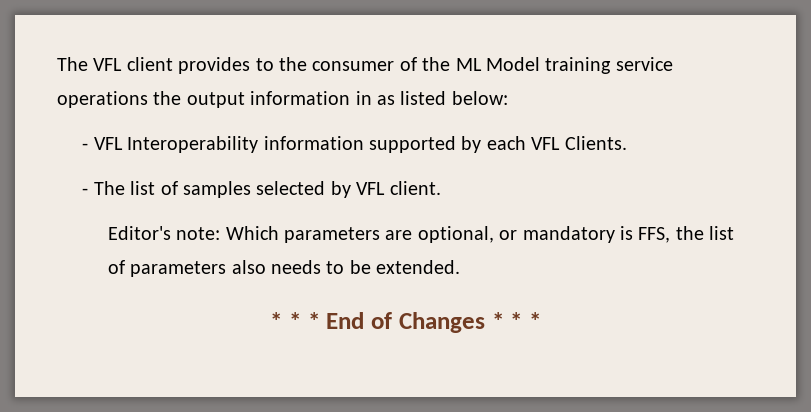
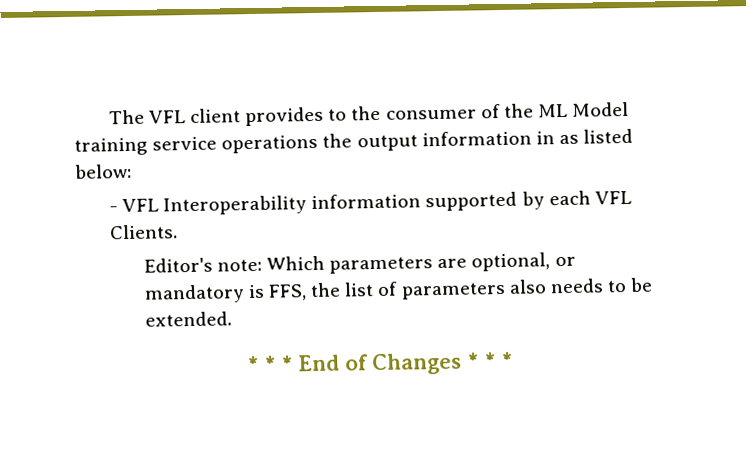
[82,181,441,198] // - The list of samples selected by VFL client. -> (178, 232) none

